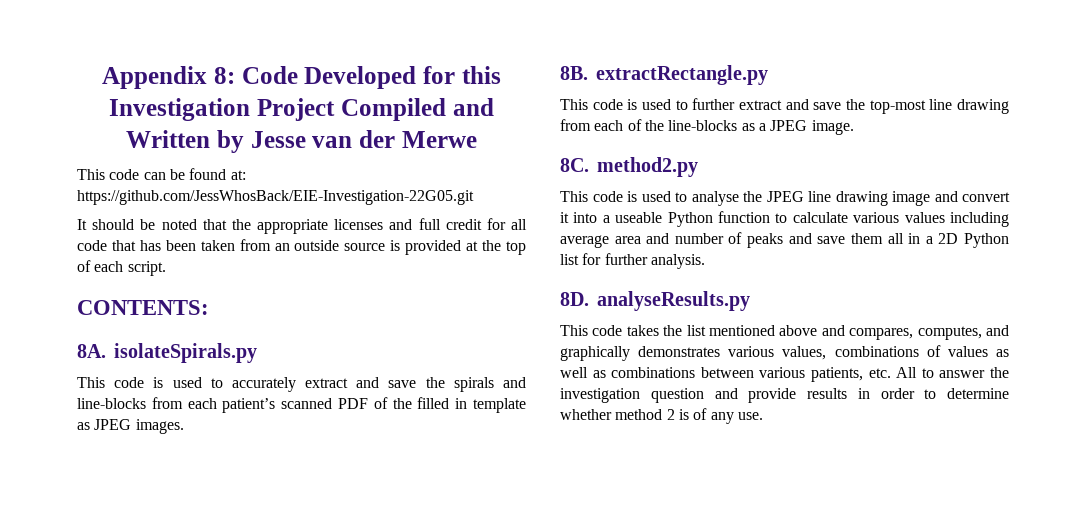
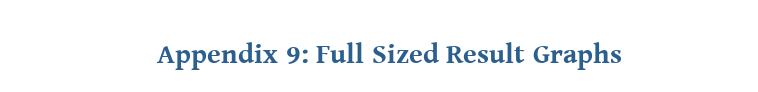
[213,66,501,89] [109,98,494,121] [126,130,477,153] [77,168,246,180] [77,190,474,205] [77,218,528,234] [77,239,526,255] [77,260,166,276] [77,300,209,315] [77,343,257,363] [77,377,526,392] [77,397,526,413] [77,419,184,434] [560,65,768,85] [560,98,1009,114] [560,119,854,135] [560,157,698,177] [560,191,1010,206] [560,211,1009,227] [560,232,1010,248] [560,253,705,269] [560,291,750,311] [560,325,1009,340] [560,345,1010,361] [560,367,1010,382] [560,388,1009,403] [560,408,763,424] 8: Code Developed for this Investigation Project Compiled and Written by Jesse van der Merwe // This code can be found at: https://github.com/JessWhosBack/EIE-Investigation-22G05.git // It should be noted that the appropriate licenses and full credit for all code that has been taken from an outside source is provided at the top of each script. // CONTENTS: // 8A. isolateSpirals.py // This code is used to accurately extract and save the spirals and line-blocks from each patient’s scanned PDF of the filled in template as JPEG images. // 8B. extractRectangle.py // This code is used to further extract and save the top-most line drawing from each of the line-blocks as a JPEG image. // 8C. method2.py // This code is used to analyse the JPEG line drawing image and convert it into a useable Python function to calculate various values including average area and number of peaks and save them all in a 2D Python list for further analysis. // 8D. analyseResults.py // This code takes the list mentioned above and compares, computes, and graphically demonstrates various values, combinations of values as well as combinations between various patients, etc. All to answer the investigation question and provide results in order to determine whether method 2 is of any use. -> [285,42,622,70] 9: Full Sized Result Graphs

